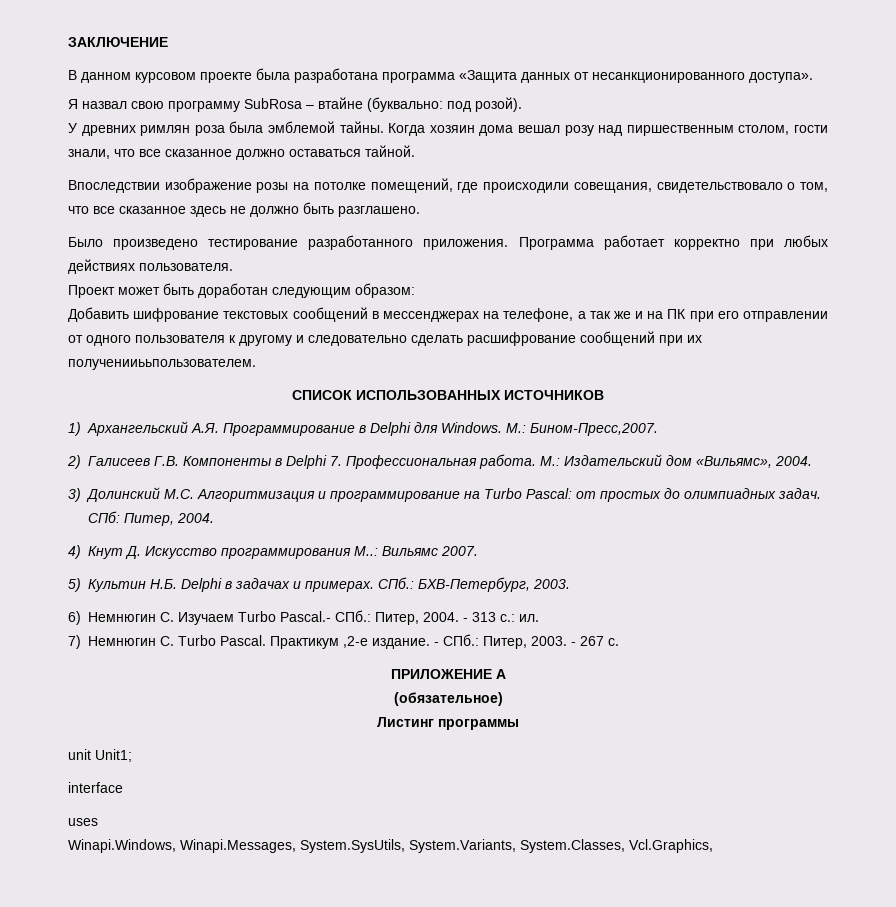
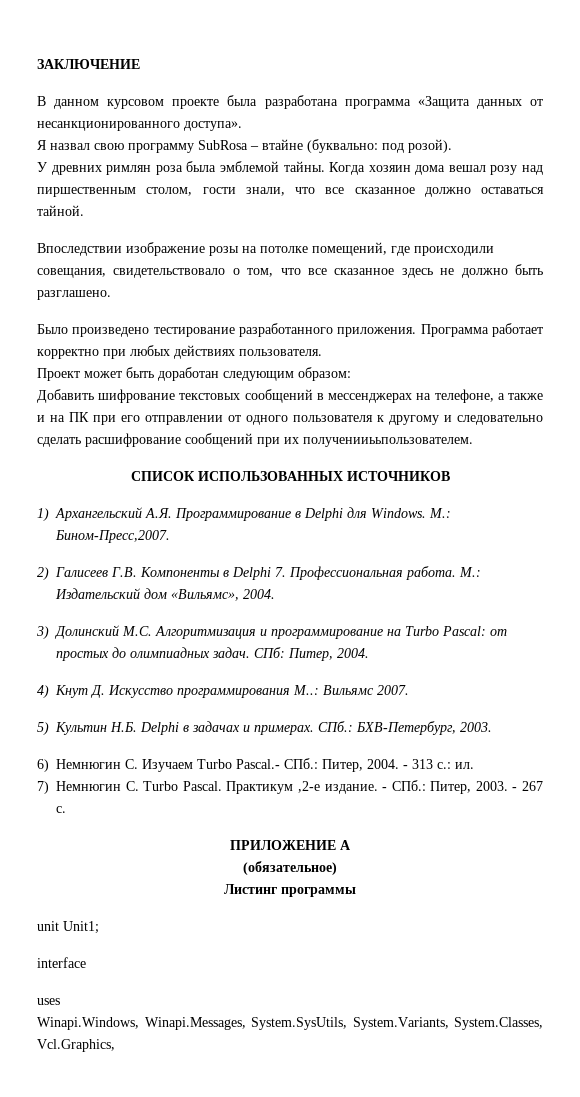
[589,311,631,319] так же -> [508,393,543,400] также

